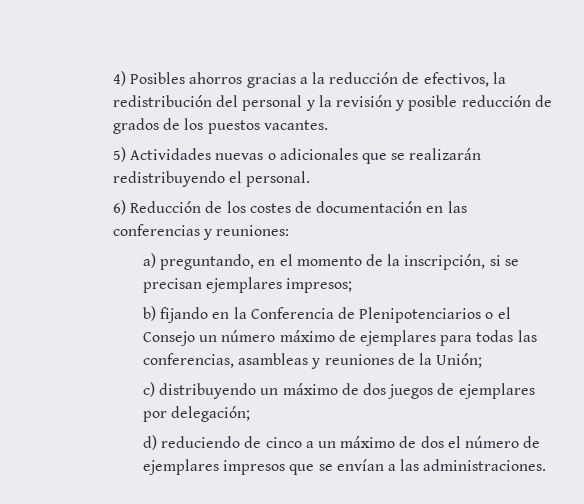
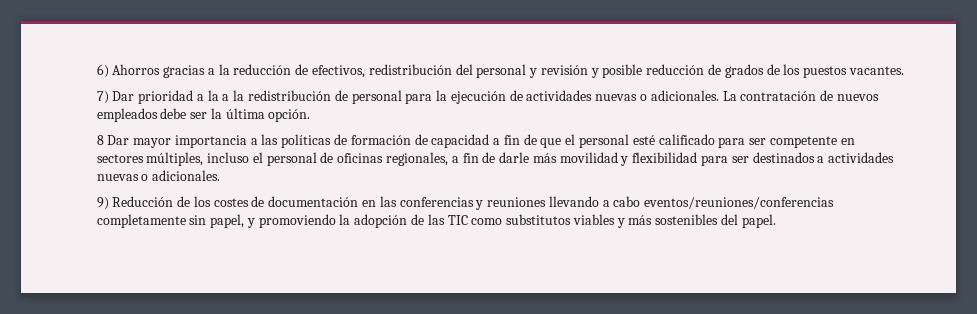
[113,71,243,86] 4) Posibles ahorros -> [96,64,161,78] 6) Ahorros
[492,72,506,84] la -> (365, 71) none
[318,95,332,107] la -> (538, 73) none
[113,147,482,164] [113,171,311,187] [113,200,127,215] 5) Actividades nuevas o adicionales que se realizarán redistribuyendo el personal. // 6) -> [96,90,879,104] [96,108,311,122] [96,134,855,148] [96,152,895,166] [96,170,221,181] [96,197,109,210] 7) Dar prioridad a la a la redistribución de personal para la ejecución de actividades nuevas o adicionales. La contratación de nuevos empleados debe ser la última opción. // 8 Dar mayor importancia a las políticas de formación de capacidad a fin de que el personal esté calificado para ser competente en sectores múltiples, incluso el personal de oficinas regionales, a fin de darle más movilidad y flexibilidad para ser destinados a actividades nuevas o adicionales. // 9)
[216,225,290,236] [143,253,519,270] [143,277,353,293] [143,306,511,323] [143,330,537,346] [143,353,483,369] [143,382,535,399] [143,406,251,422] [143,435,541,450] [143,459,547,475] reuniones: // a) preguntando, en el momento de la inscripción, si se precisan ejemplares impresos; // b) fijando en la Conferencia de Plenipotenciarios o el Consejo un número máximo de ejemplares para todas las conferencias, asambleas y reuniones de la Unión; // c) distribuyendo un máximo de dos juegos de ejemplares por delegación; // d) reduciendo de cinco a un máximo de dos el número de ejemplares impresos que se envían a las administraciones. -> [487,196,835,209] [96,214,776,228] reuniones llevando a cabo eventos/reuniones/conferencias completamente sin papel, y promoviendo la adopción de las TIC como substitutos viables y más sostenibles del papel.

